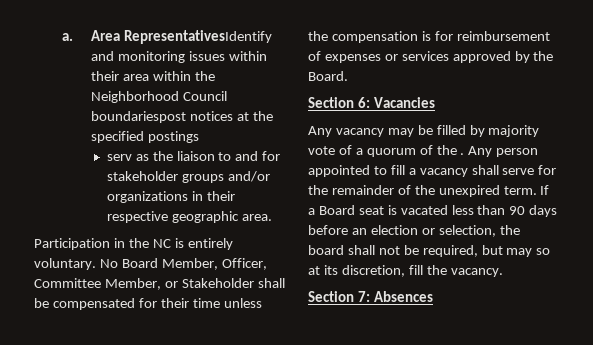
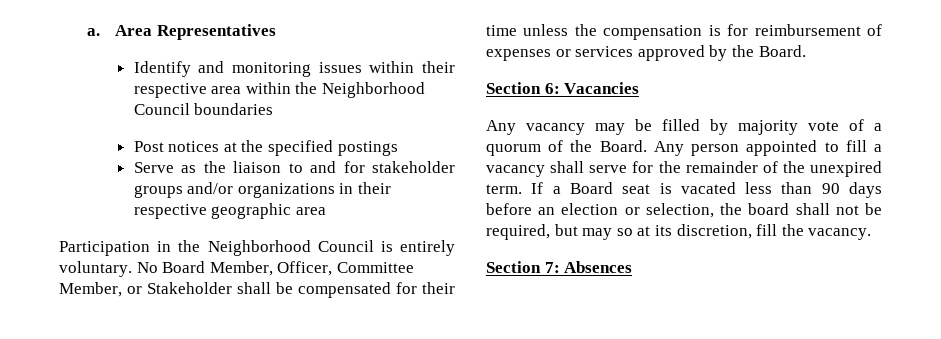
[123,30,272,44] RepresentativesIdentify -> [156,24,276,40] [133,61,191,77] Representatives // Identify
(119, 76) none -> [133,83,207,98] respective
[90,111,186,123] boundariespost -> [194,103,274,115] [133,141,164,152] boundaries // Post
[106,154,132,161] serv -> [133,162,174,173] Serve
[241,214,272,221] area. -> [295,207,326,215] area
[152,239,171,248] NC -> [207,240,374,256] Neighborhood Council
[460,153,465,155] . -> [599,140,647,152] Board.

